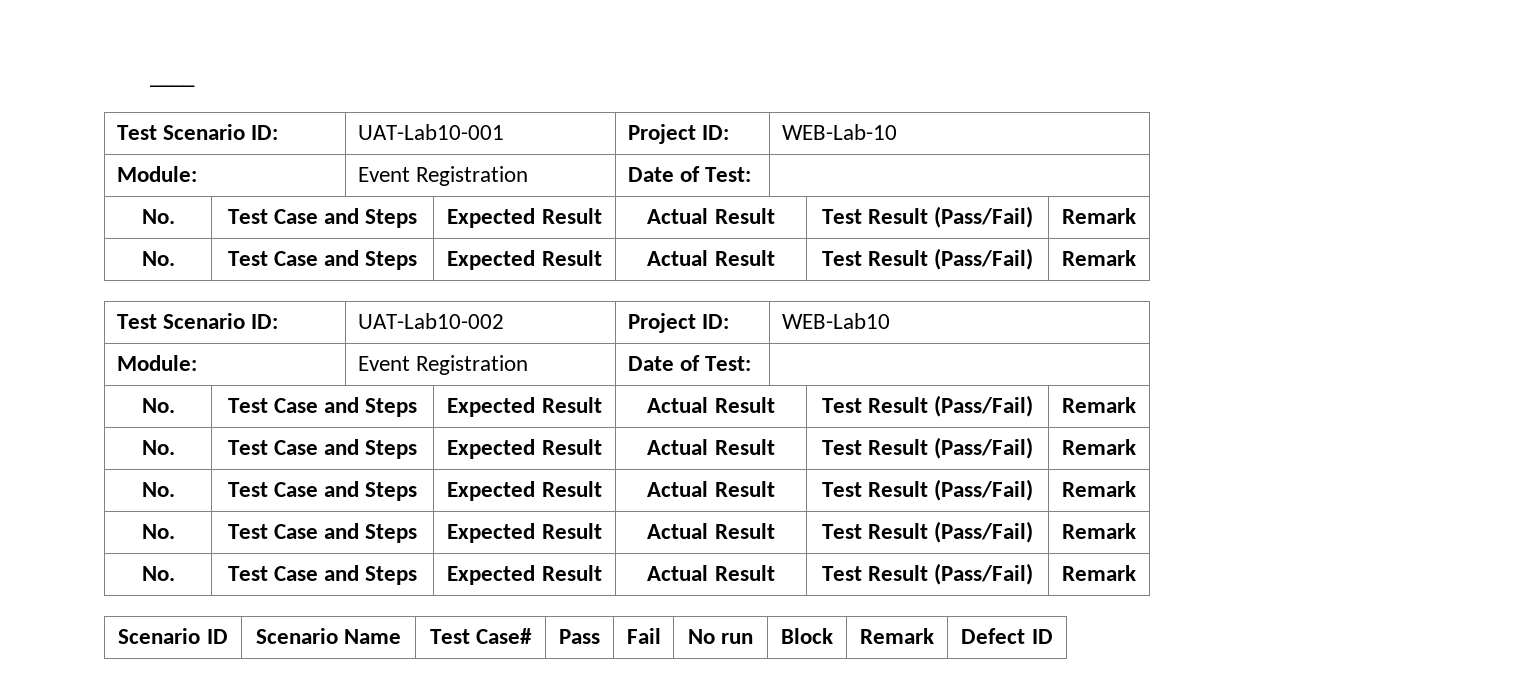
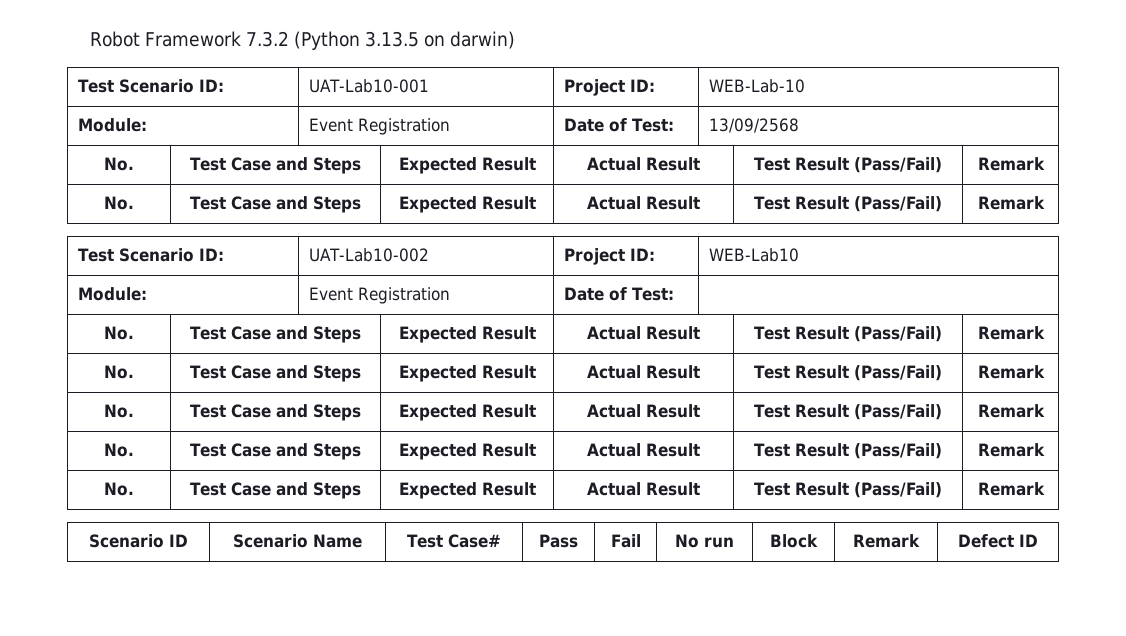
[149,84,195,87] ____ -> [89,31,516,50] Robot Framework 7.3.2 (Python 3.13.5 on darwin)
(752, 174) none -> [709,118,800,133] 13/09/2568

